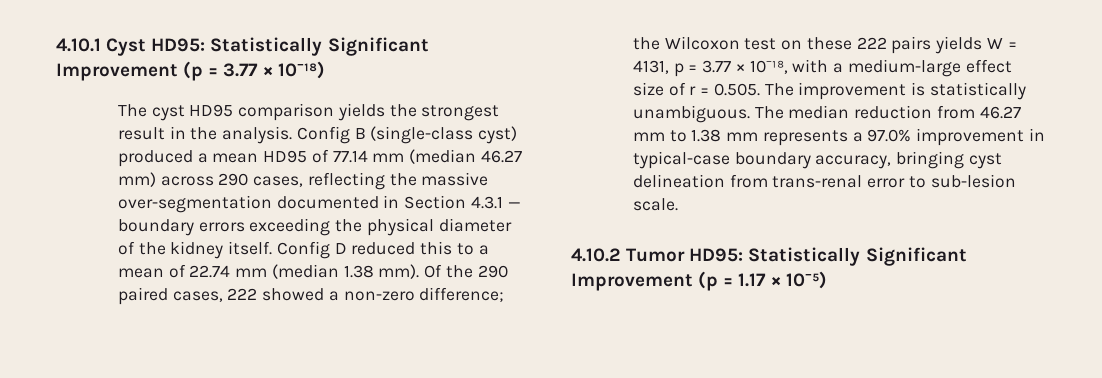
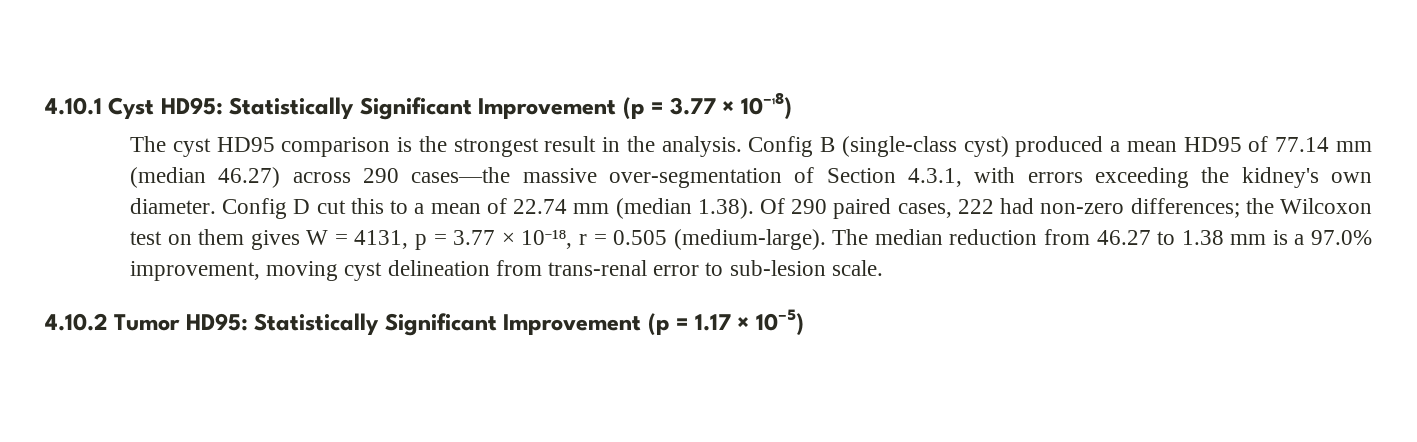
[337,103,385,121] yields -> [397,137,413,152] is
[480,150,522,163] [117,172,489,190] [117,195,521,213] [117,218,512,236] [117,241,273,259] 46.27 mm) across 290 cases, reflecting the massive over-segmentation documented in Section 4.3.1 — boundary errors exceeding the physical diameter of the kidney itself. -> [218,167,1372,188] [130,198,217,214] 46.27) across 290 cases—the massive over-segmentation of Section 4.3.1, with errors exceeding the kidney's own diameter.
[351,242,416,255] reduced -> [316,200,346,214] cut
[343,264,508,279] [117,287,505,305] [632,36,983,54] 1.38 mm). Of the 290 paired cases, 222 showed a non-zero difference; the Wilcoxon test on these 222 pairs yields -> [697,198,1372,219] [130,229,300,250] 1.38). Of 290 paired cases, 222 had non-zero differences; the Wilcoxon test on them gives
[792,59,1012,77] [632,82,1026,100] [632,105,750,123] with a medium-large effect size of r = 0.505. The improvement is statistically unambiguous. -> [578,229,826,250] r = 0.505 (medium-large).
[632,132,665,141] mm -> (1151, 237) none
[762,130,848,146] represents -> [1272,230,1288,245] is
[916,128,1045,146] [632,151,965,169] improvement in typical-case boundary accuracy, bringing -> [130,261,339,281] improvement, moving

